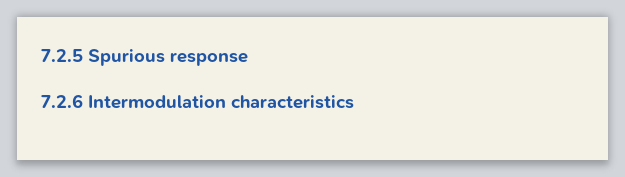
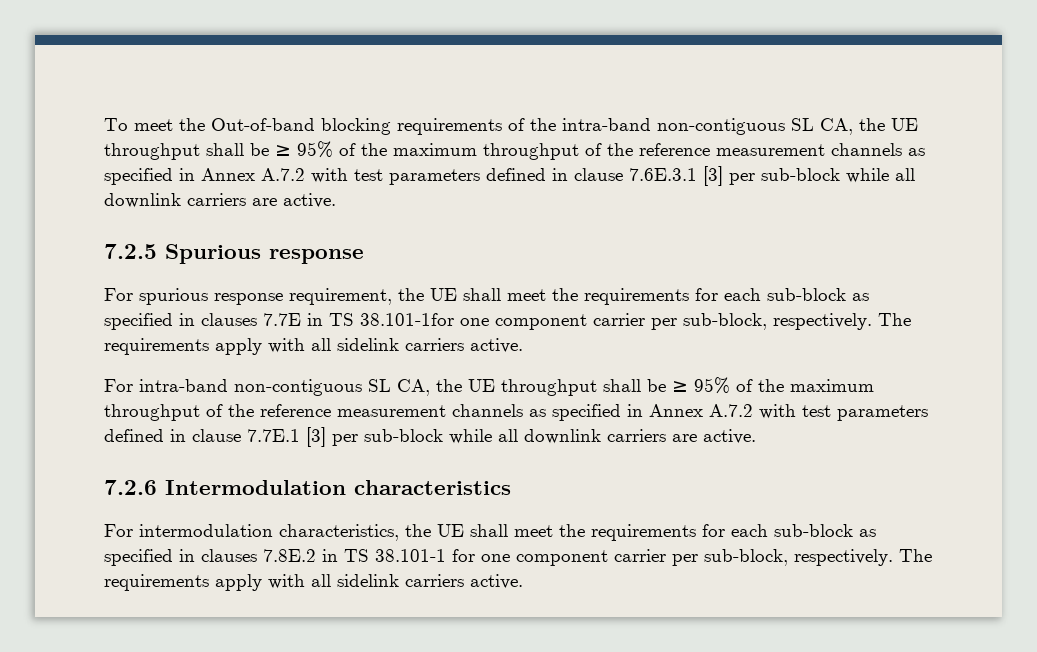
[41,49,248,66] [41,94,354,109] 7.2.5 Spurious response // 7.2.6 Intermodulation characteristics -> [104,118,918,135] [104,141,925,160] [104,166,915,186] [104,193,336,208] [104,244,364,264] [104,288,869,305] [104,313,911,330] [104,338,523,355] [104,377,874,396] [104,404,928,421] [104,427,756,447] [104,480,511,495] [104,524,876,541] [104,549,932,566] [104,574,523,591] To meet the Out-of-band blocking requirements of the intra-band non-contiguous SL CA, the UE throughput shall be ≥ 95% of the maximum throughput of the reference measurement channels as specified in Annex A.7.2 with test parameters defined in clause 7.6E.3.1 [3] per sub-block while all downlink carriers are active. // 7.2.5 Spurious response // For spurious response requirement, the UE shall meet the requirements for each sub-block as specified in clauses 7.7E in TS 38.101-1for one component carrier per sub-block, respectively. The requirements apply with all sidelink carriers active. // For intra-band non-contiguous SL CA, the UE throughput shall be ≥ 95% of the maximum throughput of the reference measurement channels as specified in Annex A.7.2 with test parameters defined in clause 7.7E.1 [3] per sub-block while all downlink carriers are active. // 7.2.6 Intermodulation characteristics // For intermodulation characteristics, the UE shall meet the requirements for each sub-block as specified in clauses 7.8E.2 in TS 38.101-1 for one component carrier per sub-block, respectively. The requirements apply with all sidelink carriers active.

